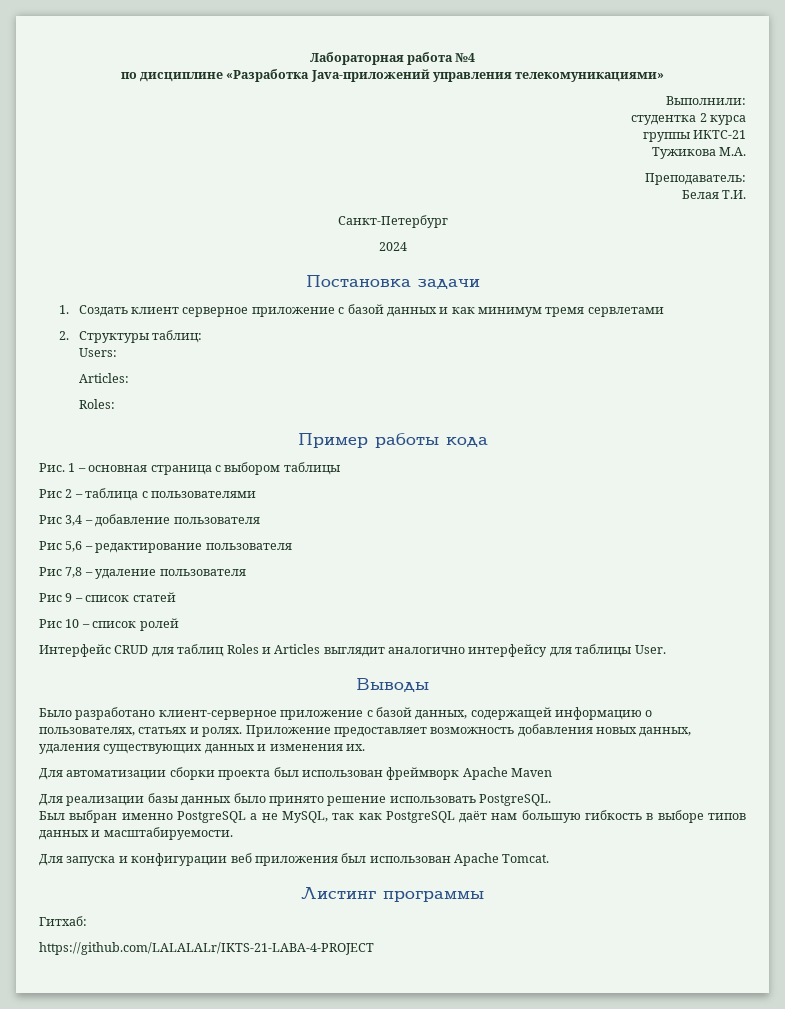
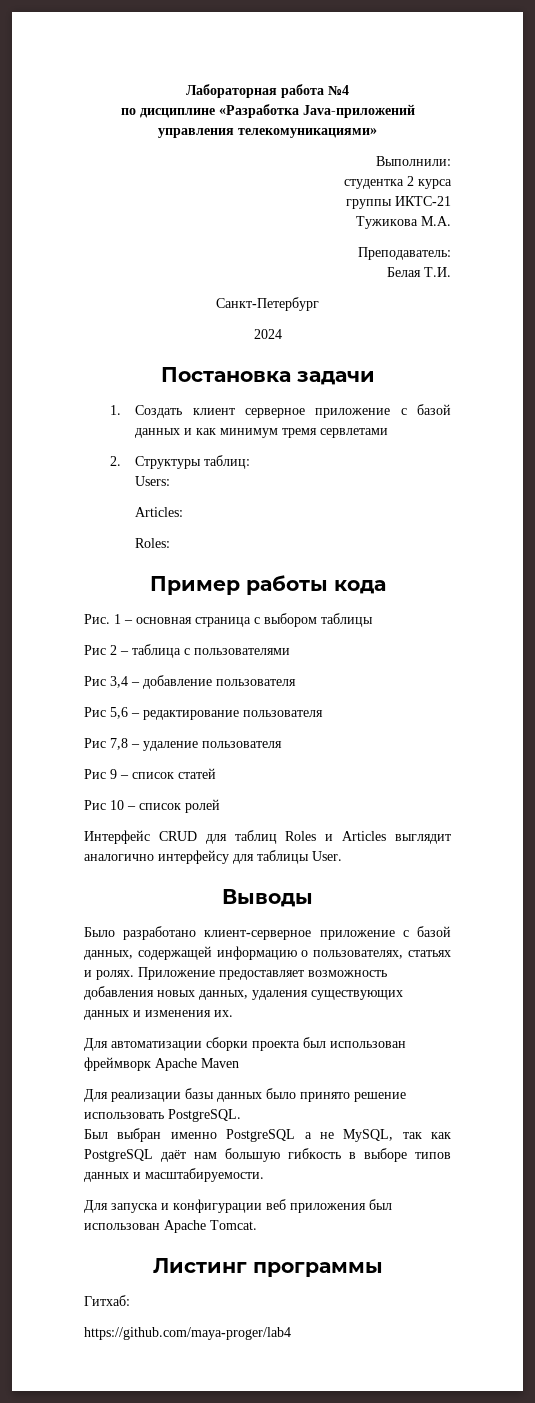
[39,942,374,955] https://github.com/LALALALr/IKTS-21-LABA-4-PROJECT -> [84,1327,291,1340] https://github.com/maya-proger/lab4

